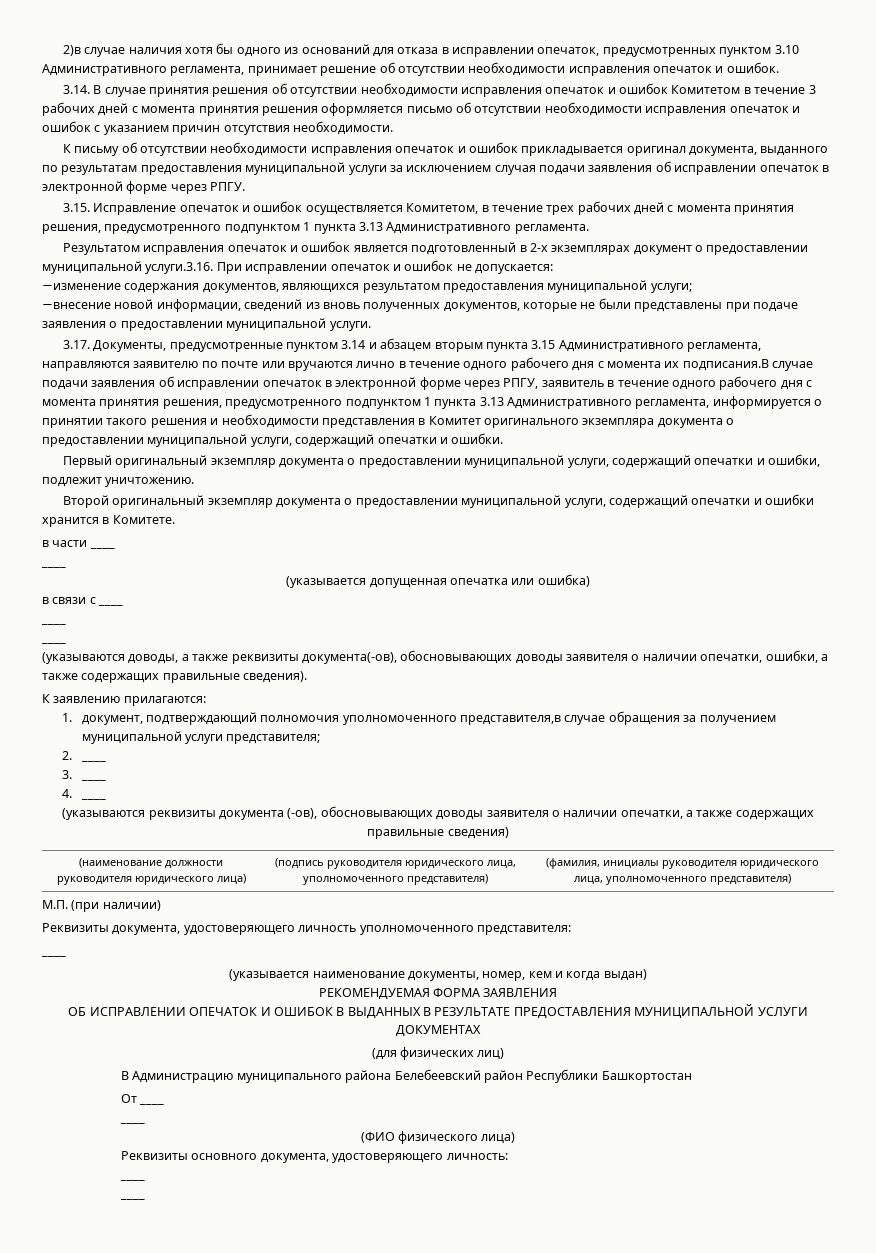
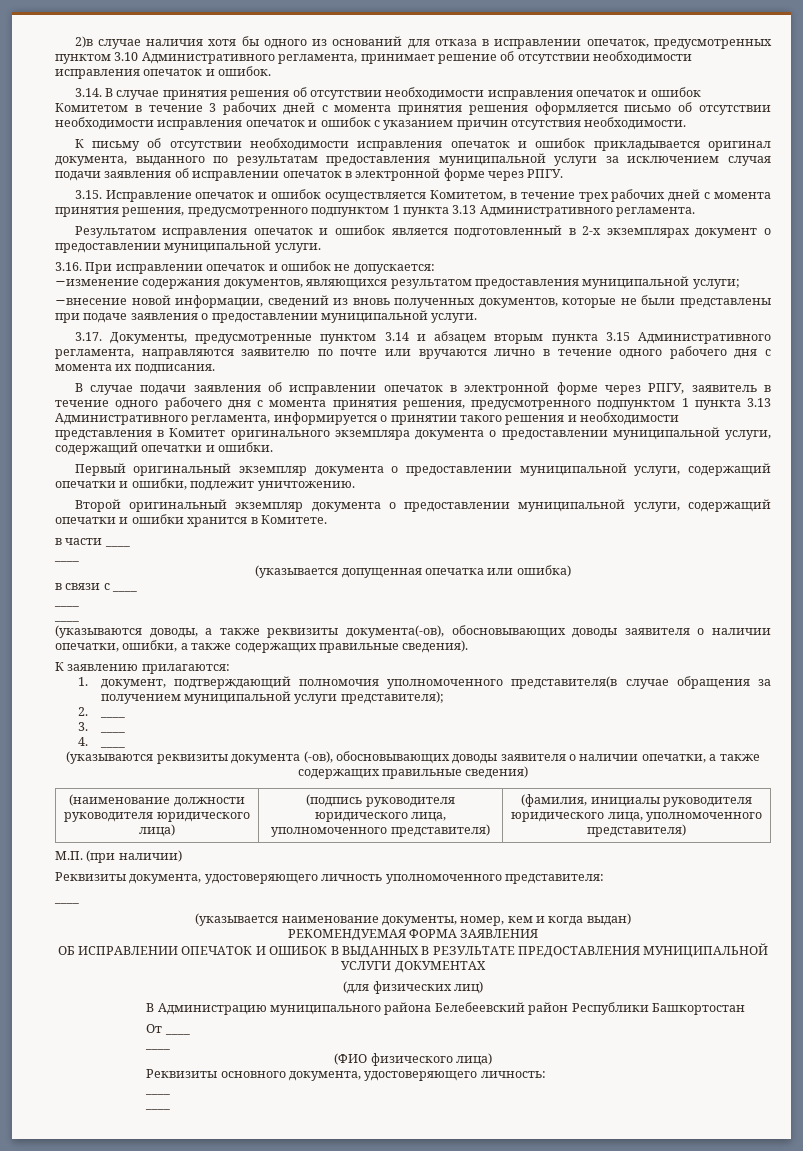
[145,262,214,274] услуги.3.16. -> [274,243,321,253] [55,262,82,271] услуги. // 3.16.
[682,359,769,371] подписания.В -> [134,364,215,374] [74,383,83,392] подписания. // В
[460,715,562,725] представителя,в -> [511,676,618,689] представителя(в
[226,734,321,744] представителя; -> [340,691,444,704] представителя);

